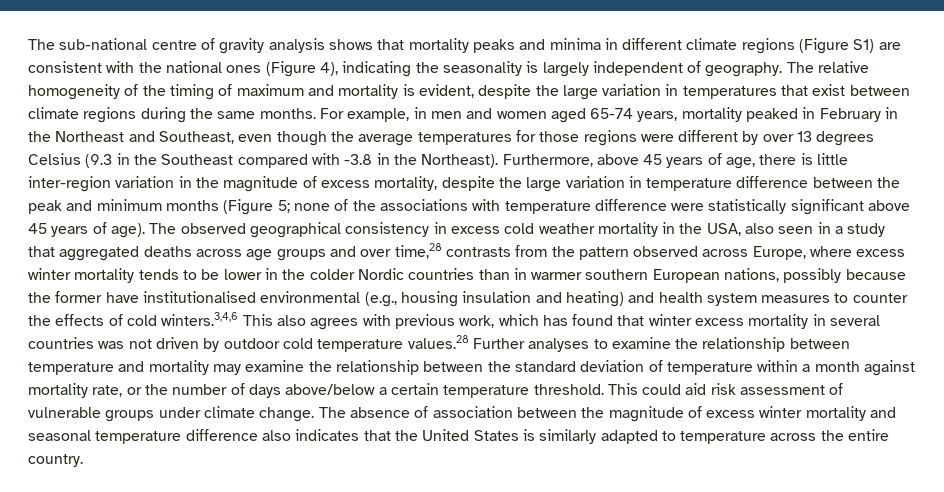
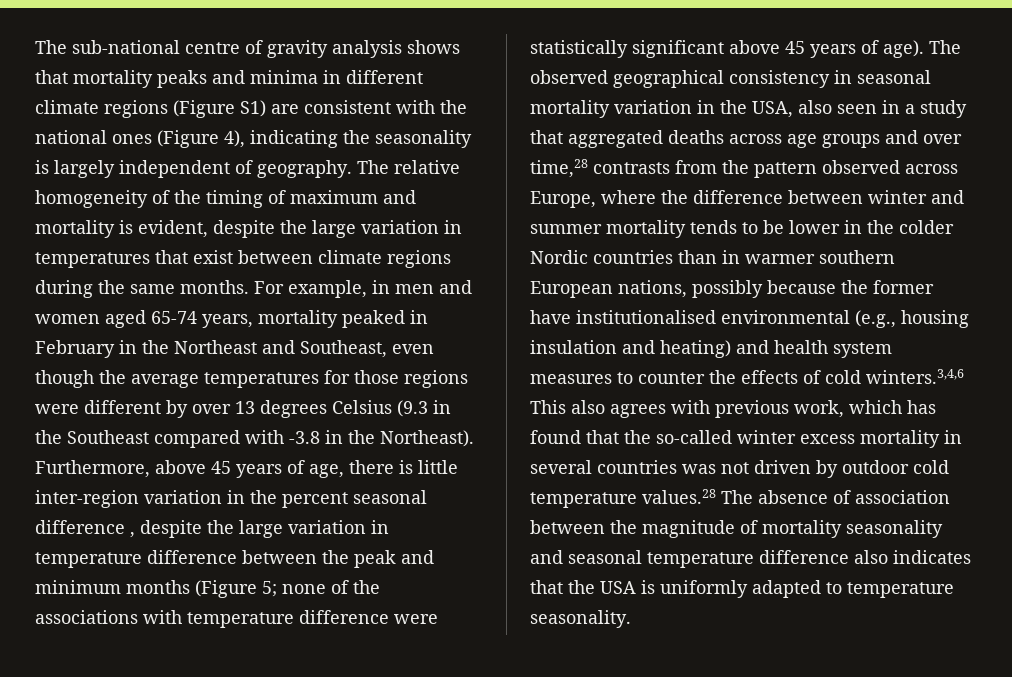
[223,176,438,192] magnitude of excess mortality, -> [282,490,427,508] [35,520,135,538] percent seasonal difference ,
[450,222,658,237] excess cold weather mortality -> [857,70,931,84] [530,100,692,118] seasonal mortality variation
[856,249,906,257] [28,268,71,280] excess winter -> [661,190,964,204] [530,224,602,234] the difference between winter and summer
(645, 320) none -> [624,430,732,444] the so-called
[472,337,850,352] [28,360,916,376] [28,383,844,398] [28,406,315,422] Further analyses to examine the relationship between temperature and mortality may examine the relationship between the standard deviation of temperature within a month against mortality rate, or the number of days above/below a certain temperature threshold. This could aid risk assessment of vulnerable groups under climate change. -> (716, 496) none
[706,406,866,421] excess winter mortality -> [762,520,943,538] mortality seasonality
[422,429,890,444] [28,454,83,467] United States is similarly adapted to temperature across the entire country. -> [600,580,954,598] [530,610,631,628] USA is uniformly adapted to temperature seasonality.

